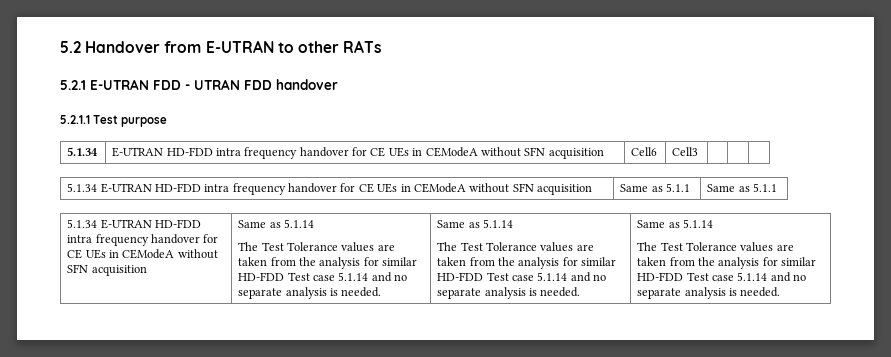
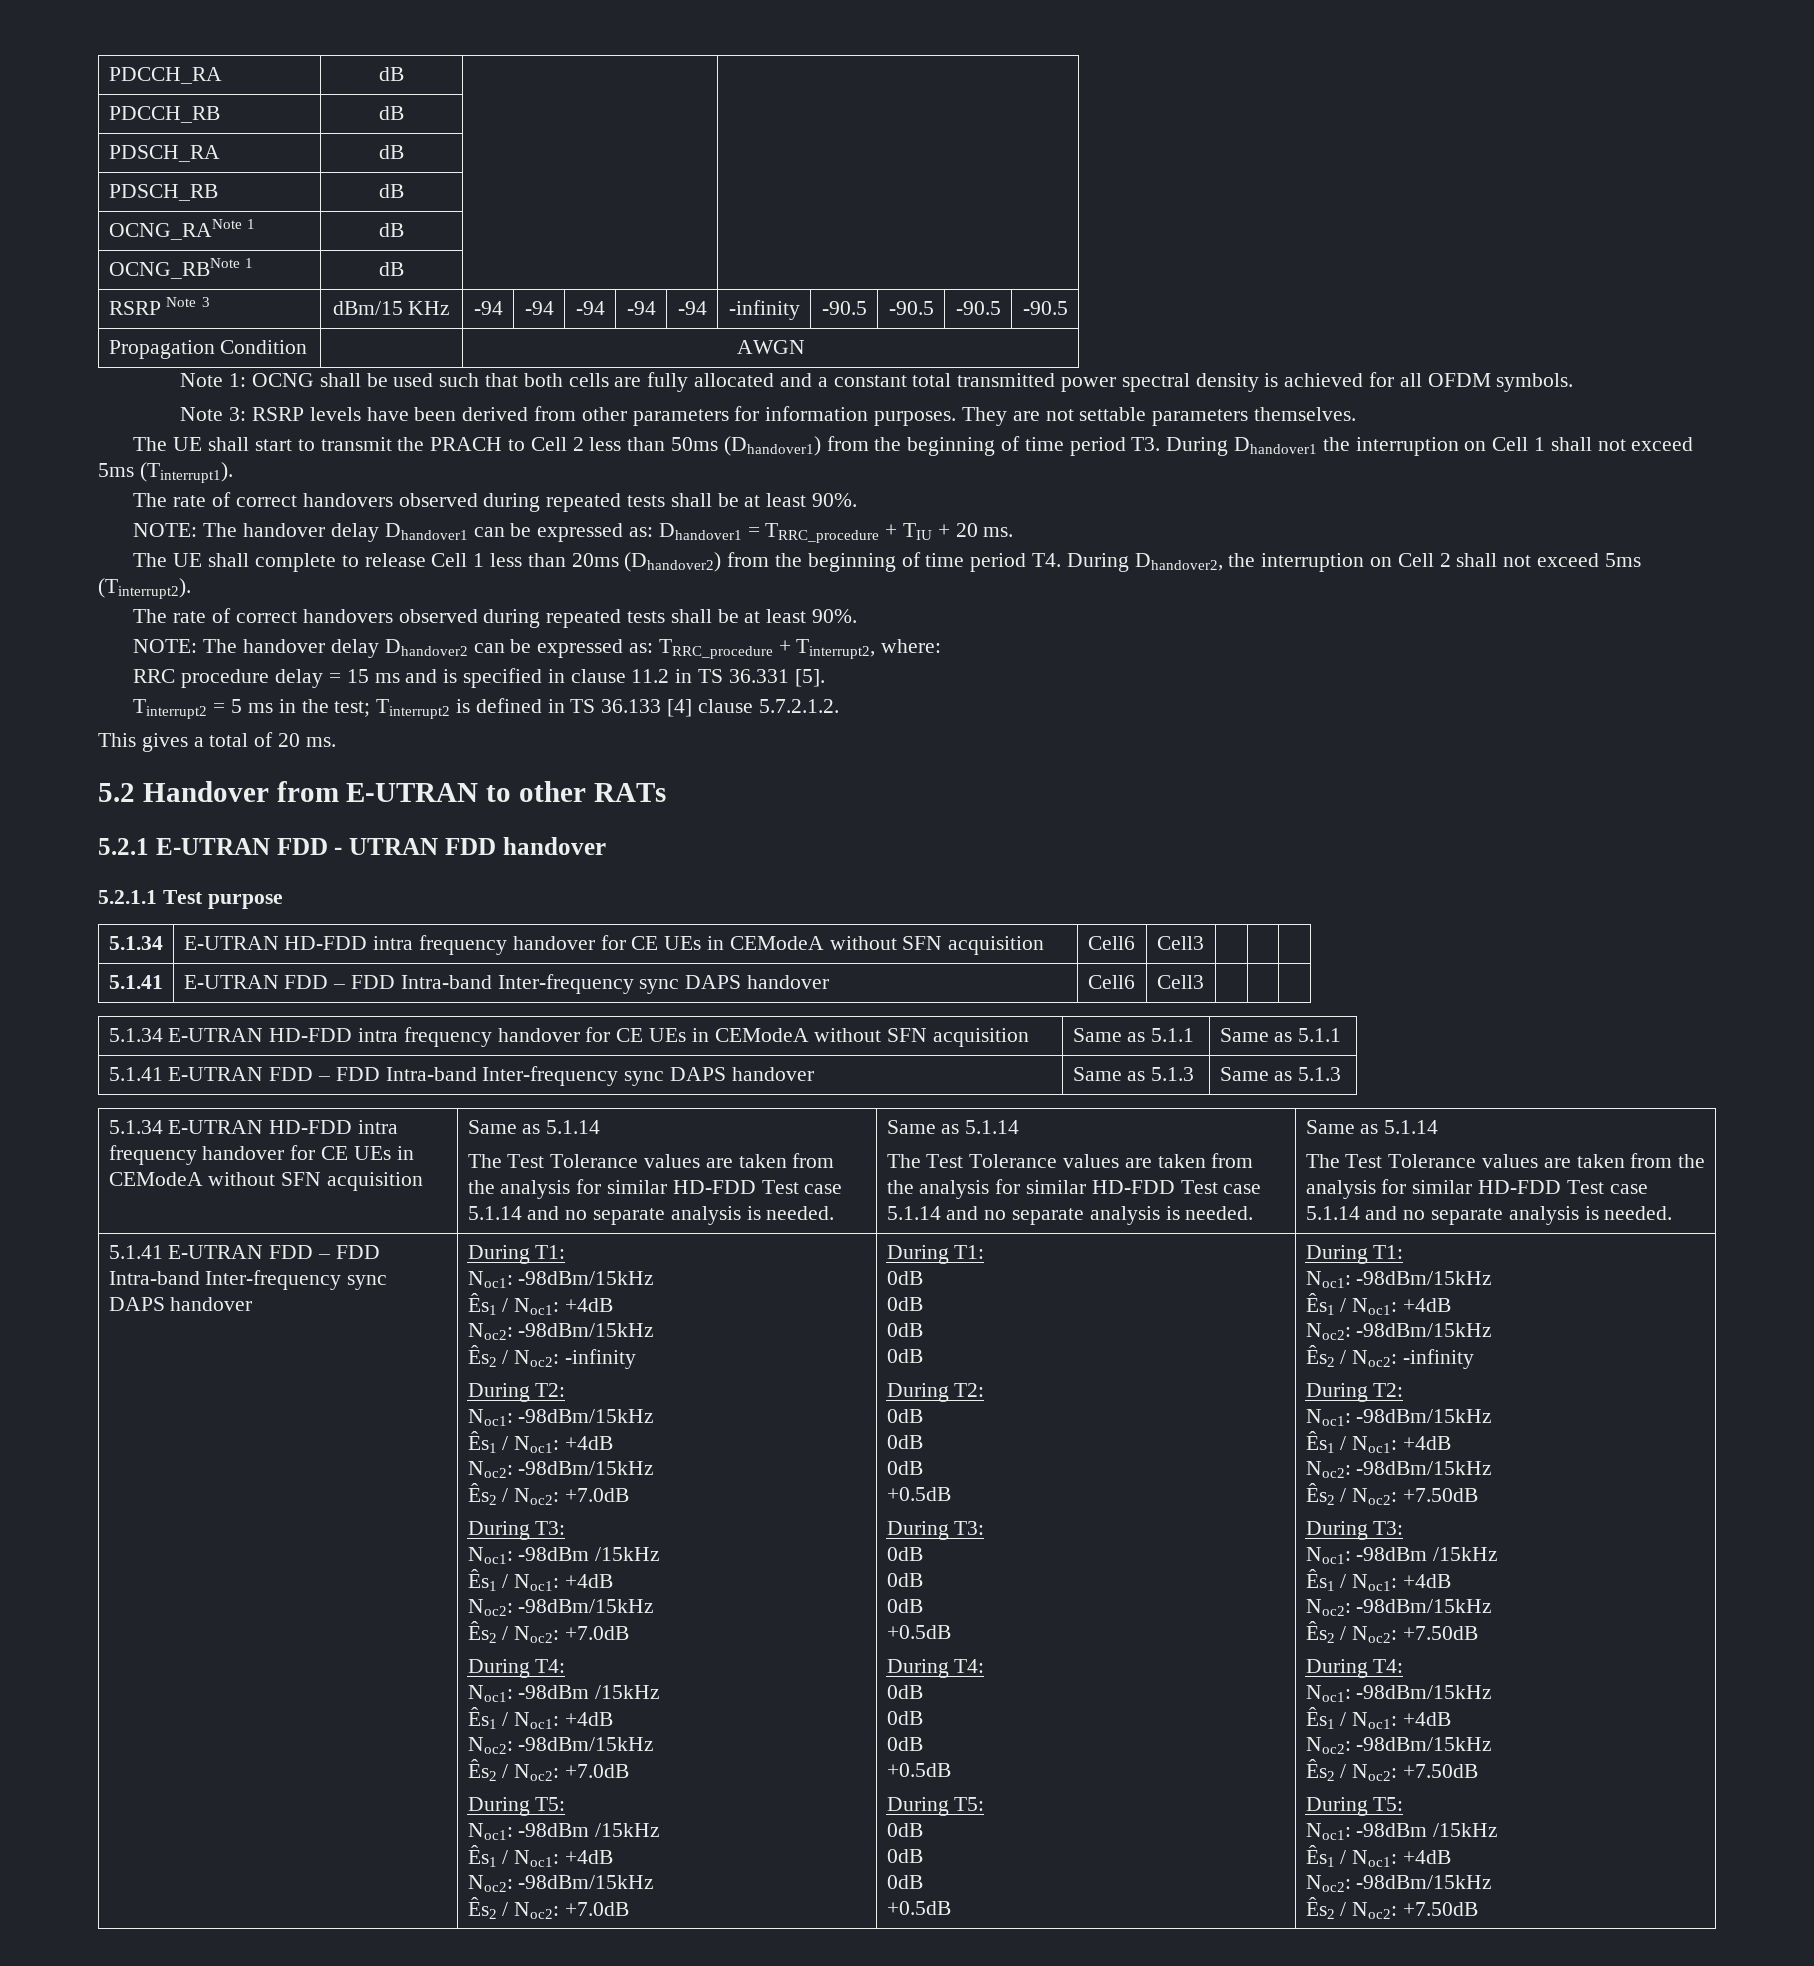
(60, 47) none -> [108,67,222,84] [379,67,404,81] [108,106,220,123] [379,106,404,120] [108,145,220,162] [379,145,404,159] [108,184,218,201] [379,184,404,198] [108,219,256,240] [379,223,404,237] [108,258,254,279] [379,262,404,276] [108,297,211,315] [332,301,451,315] [473,301,503,315] [524,301,554,315] [575,301,605,315] [626,301,656,315] [677,301,707,315] [728,300,800,320] [821,301,867,315] [888,301,934,315] [955,301,1001,315] [1022,301,1068,315] [108,340,308,359] [736,340,805,354] [180,372,1574,392] [180,406,1356,426] [133,436,1694,456] [98,462,233,483] [133,492,857,512] [133,523,1014,543] [133,552,1641,572] [98,578,191,599] [133,608,857,628] [133,639,942,659] [133,668,825,688] [133,698,839,719] [98,732,336,752] PDCCH_RA | dB | | // PDCCH_RB | dB | | // PDSCH_RA | dB | | // PDSCH_RB | dB | | // OCNG_RANote 1 | dB | | // OCNG_RBNote 1 | dB | | // RSRP Note 3 | dBm/15 KHz | -94 | -94 | -94 | -94 | -94 | -infinity | -90.5 | -90.5 | -90.5 | -90.5 // Propagation Condition | | AWGN // Note 1: OCNG shall be used such that both cells are fully allocated and a constant total transmitted power spectral density is achieved for all OFDM symbols. // Note 3: RSRP levels have been derived from other parameters for information purposes. They are not settable parameters themselves. // The UE shall start to transmit the PRACH to Cell 2 less than 50ms (Dhandover1) from the beginning of time period T3. During Dhandover1 the interruption on Cell 1 shall not exceed 5ms (Tinterrupt1). // The rate of correct handovers observed during repeated tests shall be at least 90%. // NOTE: The handover delay Dhandover1 can be expressed as: Dhandover1 = TRRC_procedure + TIU + 20 ms. // The UE shall complete to release Cell 1 less than 20ms (Dhandover2) from the beginning of time period T4. During Dhandover2, the interruption on Cell 2 shall not exceed 5ms (Tinterrupt2). // The rate of correct handovers observed during repeated tests shall be at least 90%. // NOTE: The handover delay Dhandover2 can be expressed as: TRRC_procedure + Tinterrupt2, where: // RRC procedure delay = 15 ms and is specified in clause 11.2 in TS 36.331 [5]. // Tinterrupt2 = 5 ms in the test; Tinterrupt2 is defined in TS 36.133 [4] clause 5.7.2.1.2. // This gives a total of 20 ms. //
(699, 151) none -> [108,975,163,989] [183,974,829,994] [1087,975,1135,989] [1156,975,1204,989] // 5.1.41 | E-UTRAN FDD – FDD Intra-band Inter-frequency sync DAPS handover | Cell6 | Cell3 | | |
(777, 187) none -> [108,1066,814,1086] [1072,1067,1195,1081] [1219,1067,1342,1081] // 5.1.41 E-UTRAN FDD – FDD Intra-band Inter-frequency sync DAPS handover | Same as 5.1.3 | Same as 5.1.3
(781, 292) none -> [108,1245,380,1259] [108,1270,388,1290] [108,1297,253,1311] [467,1245,566,1264] [467,1271,655,1288] [467,1293,613,1315] [467,1323,655,1340] [467,1345,636,1369] [467,1383,566,1402] [467,1409,655,1426] [467,1431,613,1453] [467,1461,655,1478] [467,1483,629,1505] [467,1521,566,1540] [467,1547,661,1564] [467,1569,613,1591] [467,1599,655,1616] [467,1621,629,1643] [467,1659,566,1678] [467,1685,661,1702] [467,1707,613,1729] [467,1737,655,1754] [467,1759,629,1781] [467,1797,566,1816] [467,1823,661,1840] [467,1845,613,1867] [467,1875,655,1892] [467,1897,629,1919] [886,1245,985,1264] [886,1271,923,1285] [886,1297,923,1311] [886,1323,923,1337] [886,1349,923,1363] [886,1383,985,1402] [886,1409,923,1423] [886,1435,923,1449] [886,1461,923,1475] [886,1487,951,1501] [886,1521,985,1540] [886,1547,923,1561] [886,1573,923,1587] [886,1599,923,1613] [886,1625,951,1639] [886,1659,985,1678] [886,1685,923,1699] [886,1711,923,1725] [886,1737,923,1751] [886,1763,951,1777] [886,1797,985,1816] [886,1823,923,1837] [886,1849,923,1863] [886,1875,923,1889] [886,1901,951,1915] [1305,1245,1404,1264] [1305,1271,1493,1288] [1305,1293,1451,1315] [1305,1323,1493,1340] [1305,1345,1474,1369] [1305,1383,1404,1402] [1305,1409,1493,1426] [1305,1431,1451,1453] [1305,1461,1493,1478] [1305,1483,1478,1505] [1305,1521,1404,1540] [1305,1547,1499,1564] [1305,1569,1451,1591] [1305,1599,1493,1616] [1305,1621,1478,1643] [1305,1659,1404,1678] [1305,1685,1493,1702] [1305,1707,1451,1729] [1305,1737,1493,1754] [1305,1759,1478,1781] [1305,1797,1404,1816] [1305,1823,1499,1840] [1305,1845,1451,1867] [1305,1875,1493,1892] [1305,1897,1478,1919] // 5.1.41 E-UTRAN FDD – FDD Intra-band Inter-frequency sync DAPS handover | During T1: // Noc1: -98dBm/15kHz // Ês1 / Noc1: +4dB // Noc2: -98dBm/15kHz // Ês2 / Noc2: -infinity // During T2: // Noc1: -98dBm/15kHz // Ês1 / Noc1: +4dB // Noc2: -98dBm/15kHz // Ês2 / Noc2: +7.0dB // During T3: // Noc1: -98dBm /15kHz // Ês1 / Noc1: +4dB // Noc2: -98dBm/15kHz // Ês2 / Noc2: +7.0dB // During T4: // Noc1: -98dBm /15kHz // Ês1 / Noc1: +4dB // Noc2: -98dBm/15kHz // Ês2 / Noc2: +7.0dB // During T5: // Noc1: -98dBm /15kHz // Ês1 / Noc1: +4dB // Noc2: -98dBm/15kHz // Ês2 / Noc2: +7.0dB | During T1: // 0dB // 0dB // 0dB // 0dB // During T2: // 0dB // 0dB // 0dB // +0.5dB // During T3: // 0dB // 0dB // 0dB // +0.5dB // During T4: // 0dB // 0dB // 0dB // +0.5dB // During T5: // 0dB // 0dB // 0dB // +0.5dB | During T1: // Noc1: -98dBm/15kHz // Ês1 / Noc1: +4dB // Noc2: -98dBm/15kHz // Ês2 / Noc2: -infinity // During T2: // Noc1: -98dBm/15kHz // Ês1 / Noc1: +4dB // Noc2: -98dBm/15kHz // Ês2 / Noc2: +7.50dB // During T3: // Noc1: -98dBm /15kHz // Ês1 / Noc1: +4dB // Noc2: -98dBm/15kHz // Ês2 / Noc2: +7.50dB // During T4: // Noc1: -98dBm/15kHz // Ês1 / Noc1: +4dB // Noc2: -98dBm/15kHz // Ês2 / Noc2: +7.50dB // During T5: // Noc1: -98dBm /15kHz // Ês1 / Noc1: +4dB // Noc2: -98dBm/15kHz // Ês2 / Noc2: +7.50dB

